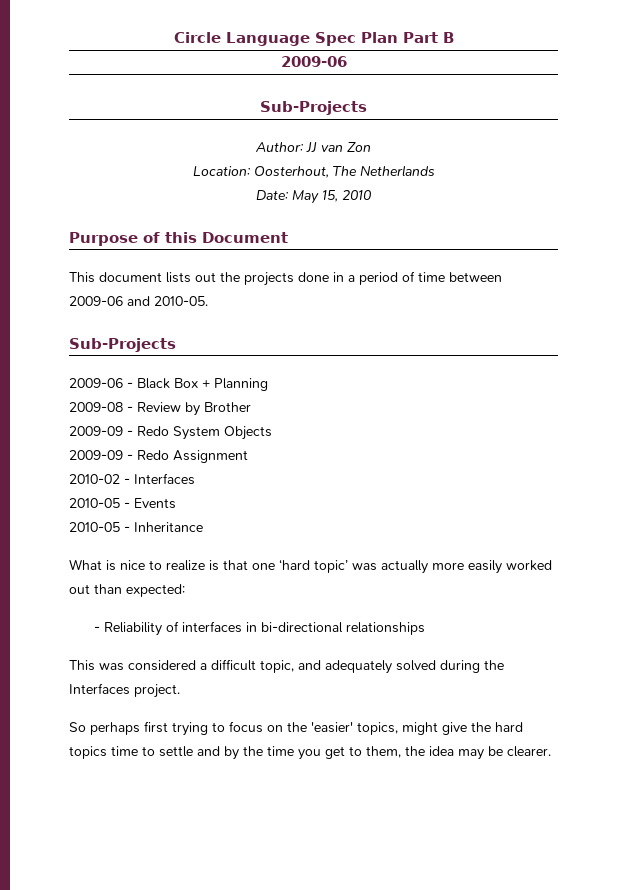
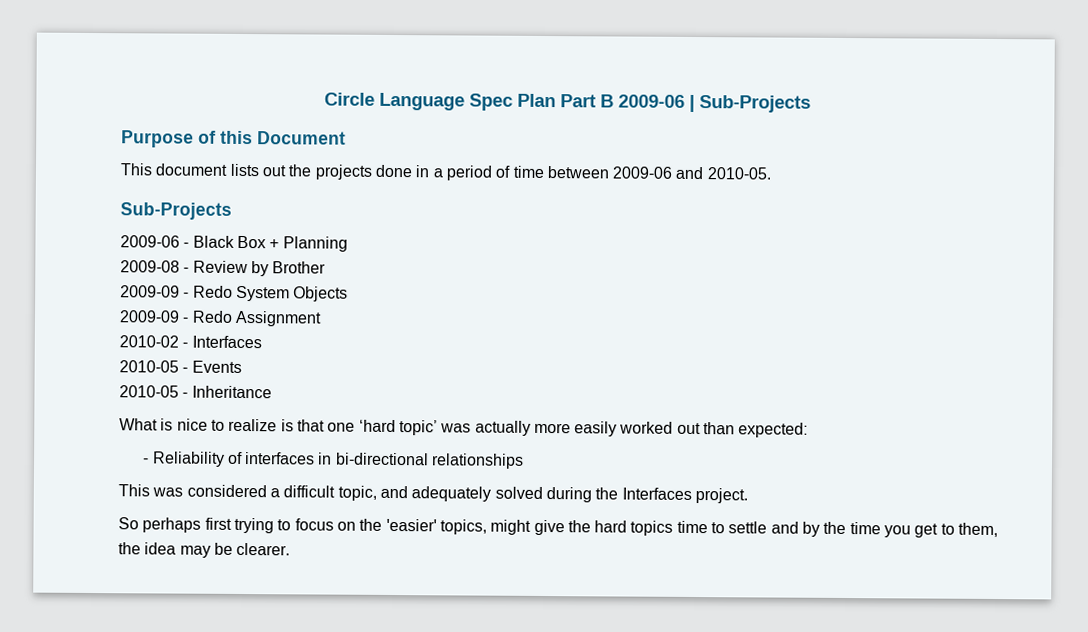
[280,56,347,67] [260,101,367,115] [255,142,371,153] [192,165,435,178] [256,190,371,204] // 2009-06 // Sub-Projects // Author: JJ van Zon // Location: Oosterhout, The Netherlands // Date: May 15, 2010 -> [617,94,811,113] 2009-06 | Sub-Projects

